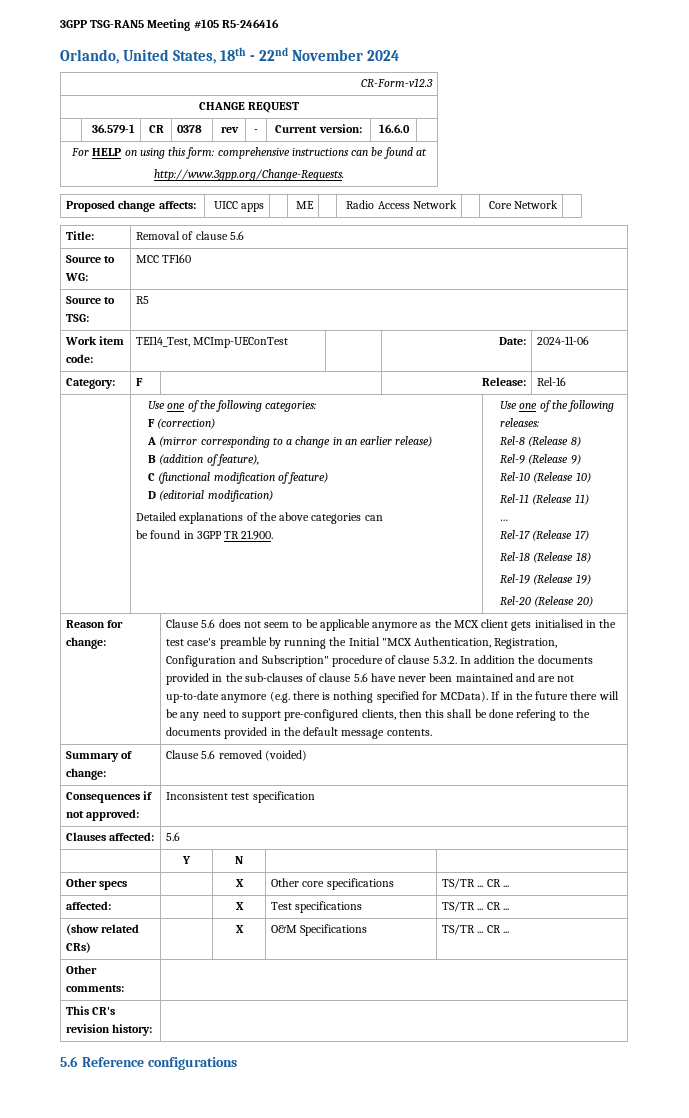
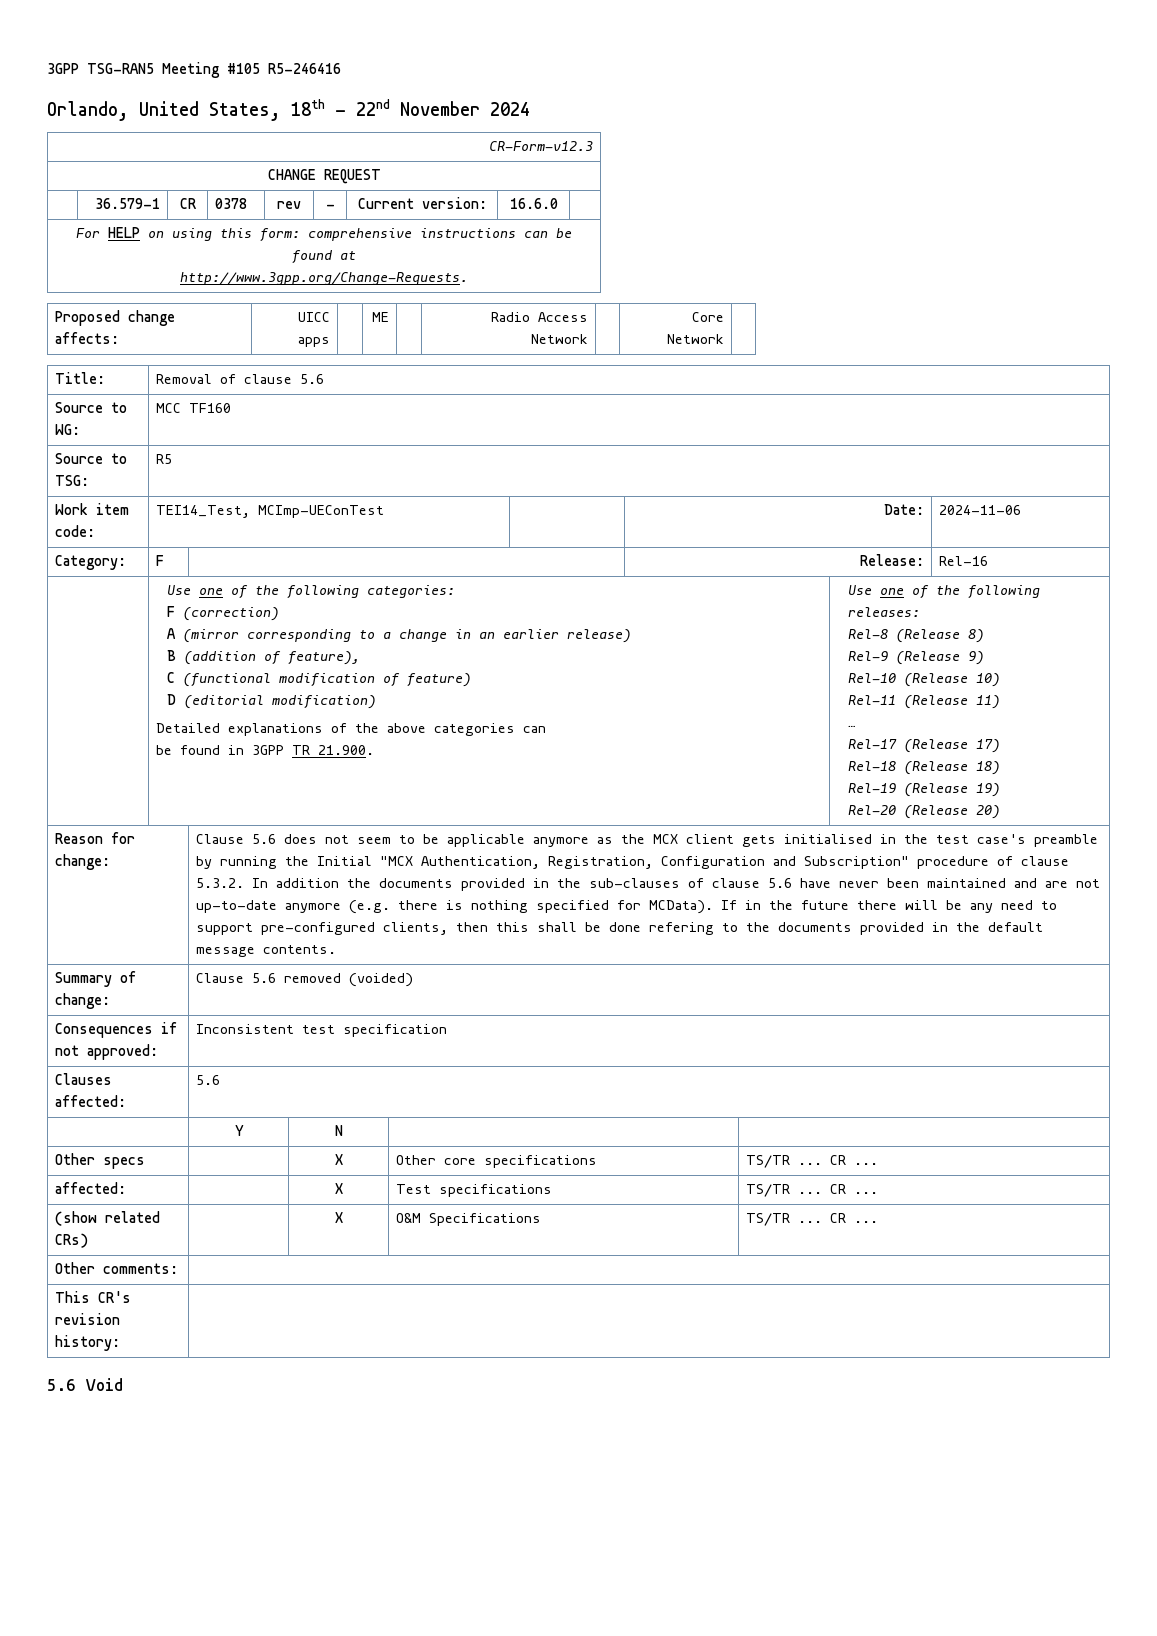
[81,1057,237,1070] Reference configurations -> [86,1378,123,1391] Void

